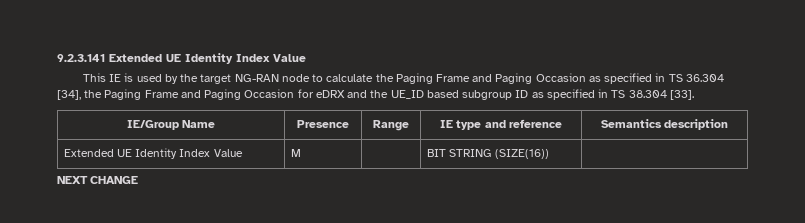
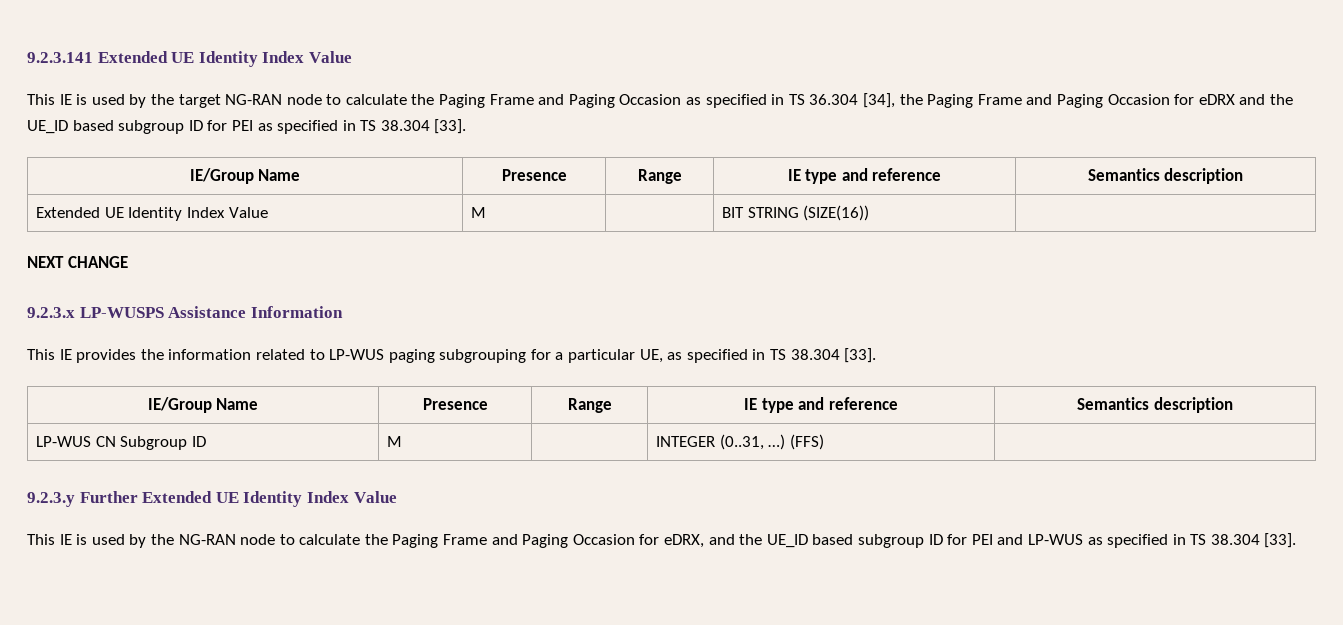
(529, 94) none -> [207,120,253,131] for PEI
(139, 180) none -> [27,306,343,318] [27,348,877,363] [147,397,259,413] [422,398,488,410] [567,398,612,413] [744,397,898,413] [1077,397,1233,413] [36,436,207,450] [387,436,403,447] [656,434,825,450] [27,491,397,507] [27,533,1297,548] // 9.2.3.x LP-WUSPS Assistance Information // This IE provides the information related to LP-WUS paging subgrouping for a particular UE, as specified in TS 38.304 [33]. // IE/Group Name | Presence | Range | IE type and reference | Semantics description // LP-WUS CN Subgroup ID | M | | INTEGER (0..31, …) (FFS) | // 9.2.3.y Further Extended UE Identity Index Value // This IE is used by the NG-RAN node to calculate the Paging Frame and Paging Occasion for eDRX, and the UE_ID based subgroup ID for PEI and LP-WUS as specified in TS 38.304 [33].

